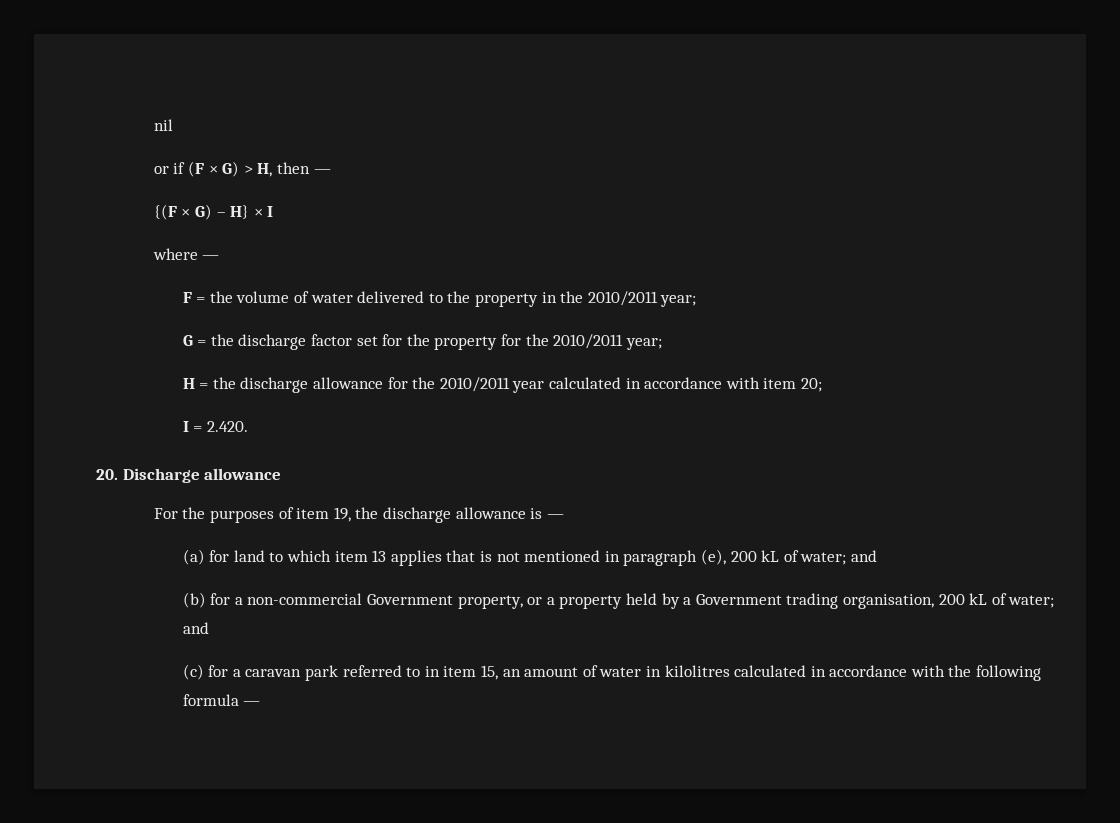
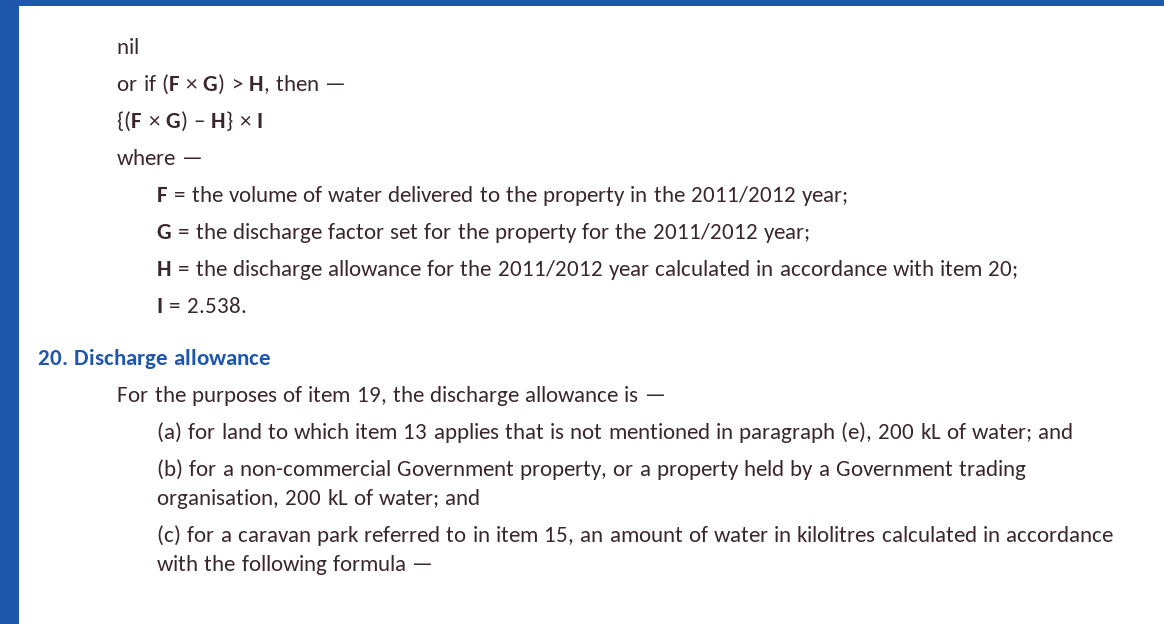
[587,291,658,306] 2010/2011 -> [690,186,796,203] 2011/2012
[553,334,624,349] 2010/2011 -> [652,223,758,240] 2011/2012
[439,377,510,392] 2010/2011 -> [497,260,603,277] 2011/2012
[206,421,248,432] 2.420. -> [186,297,247,313] 2.538.

